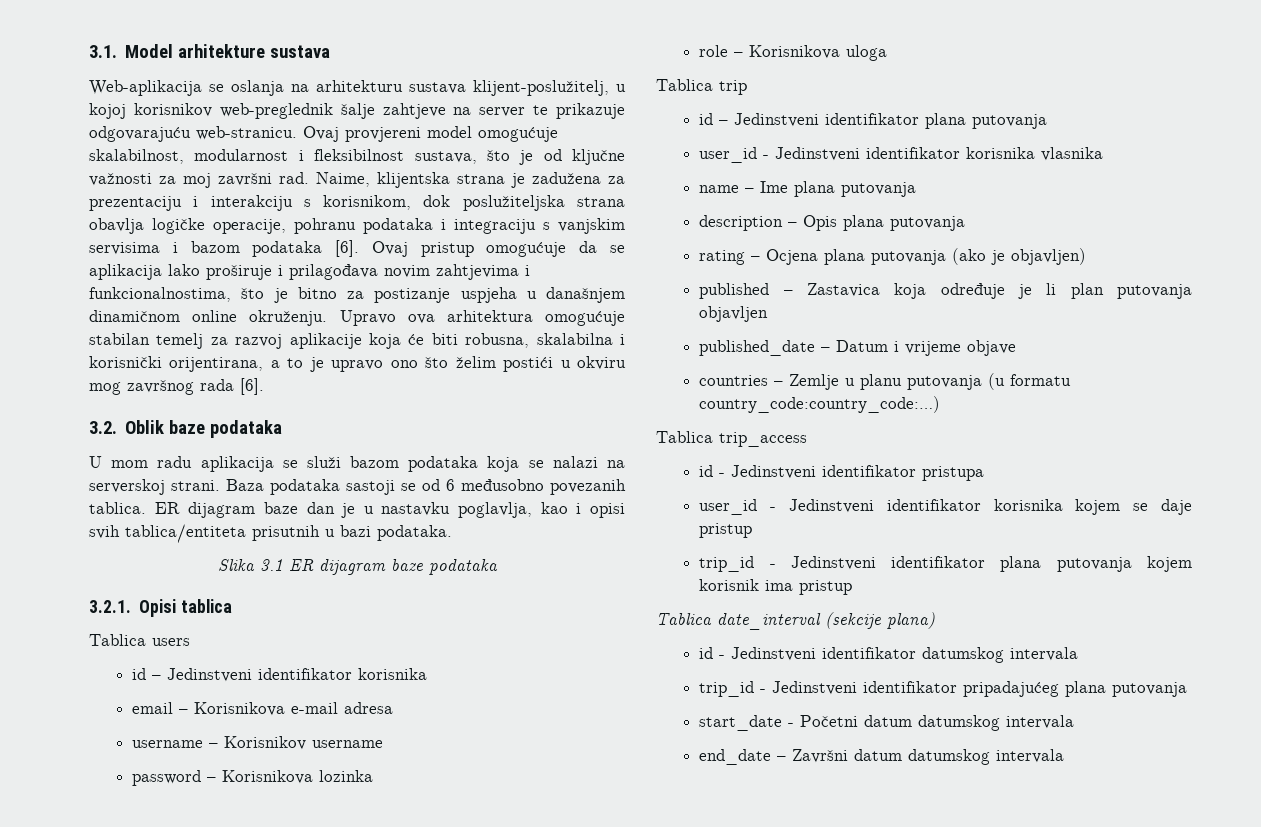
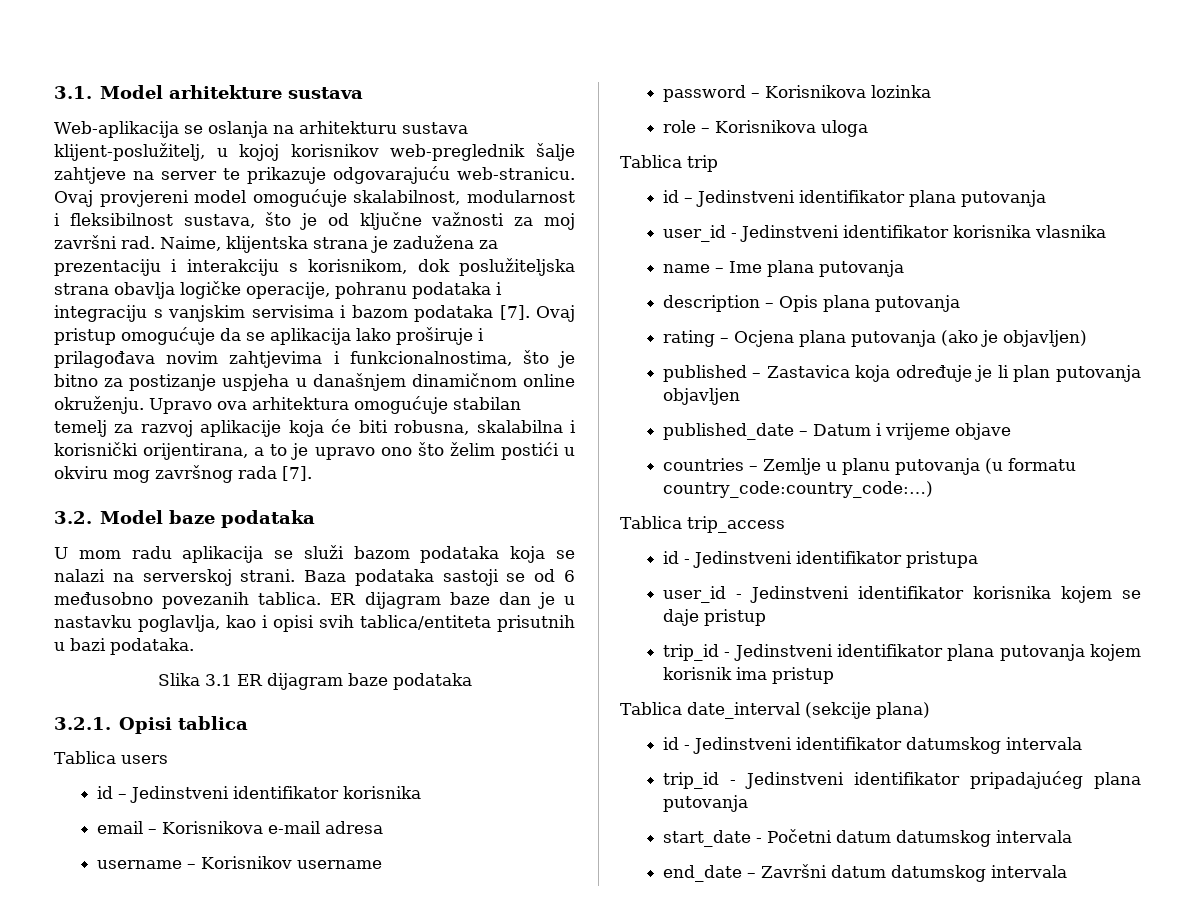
[335,240,360,257] [6]. -> [499,305,530,320] [7].
[240,378,264,395] [6]. -> [282,466,312,481] [7].
[125,420,165,434] Oblik -> [100,510,164,524] Model

